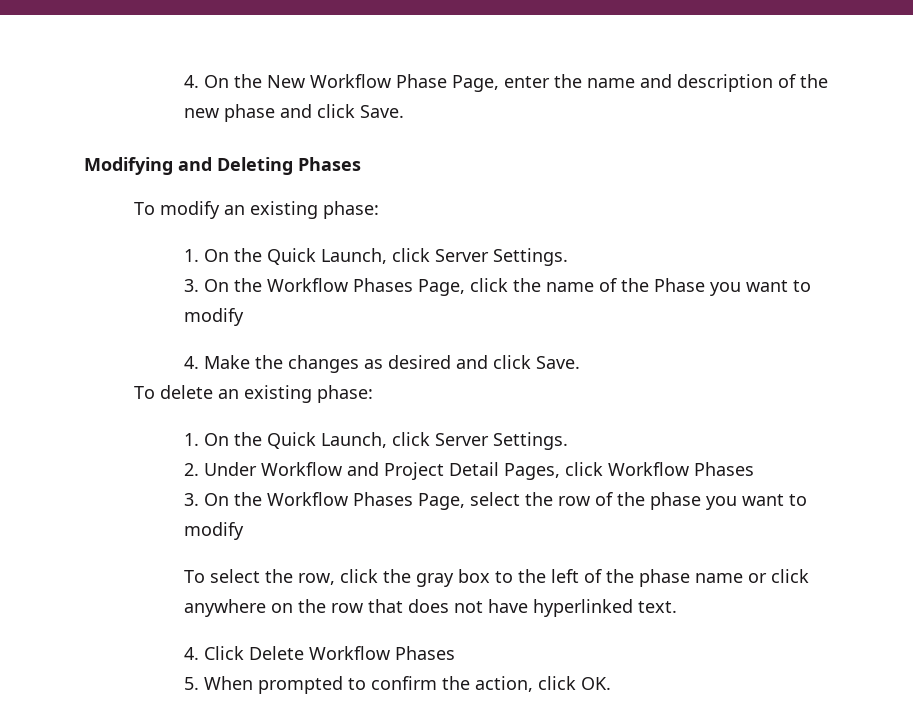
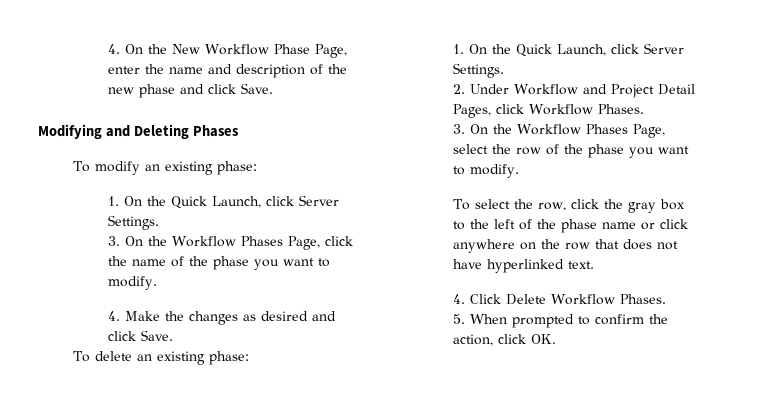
[653,278,811,296] [183,308,244,326] Phase you want to modify -> [212,256,330,270] [107,276,157,290] phase you want to modify.
[693,462,754,476] Phases -> [597,104,644,114] Phases.
[183,522,244,540] modify -> [469,164,519,178] modify.
[394,646,455,660] Phases -> [619,294,666,304] Phases.

